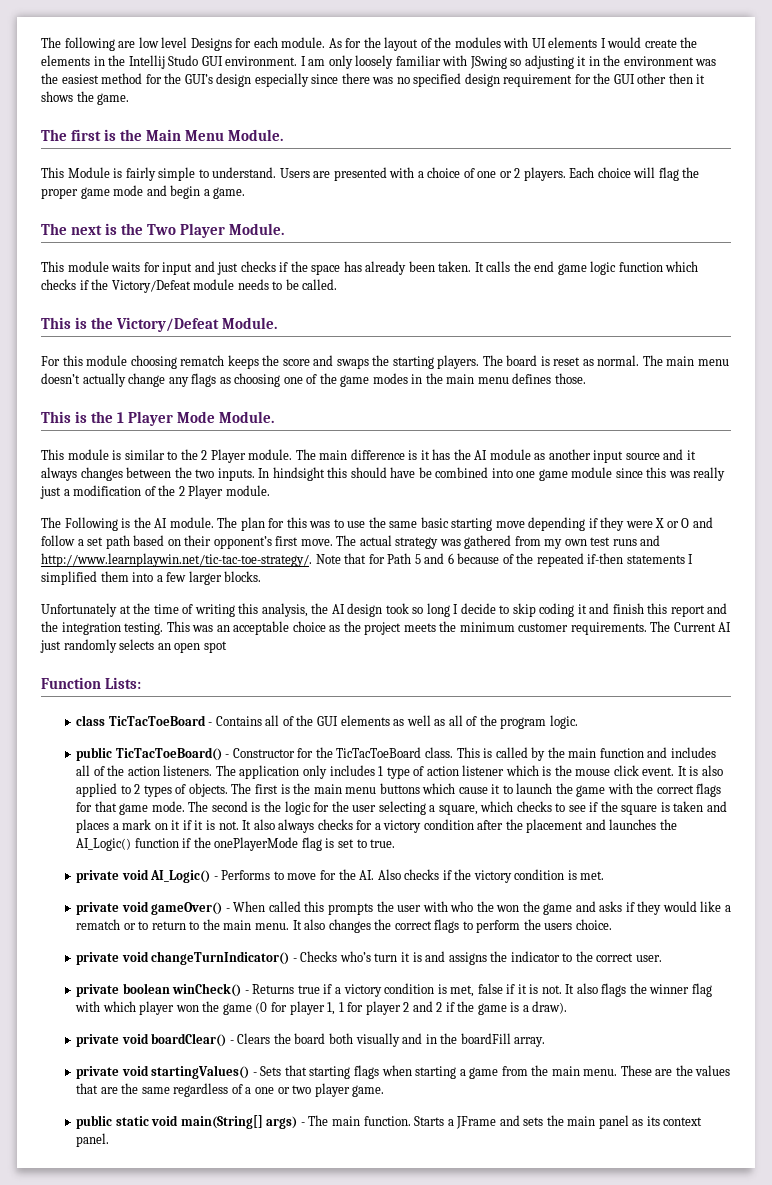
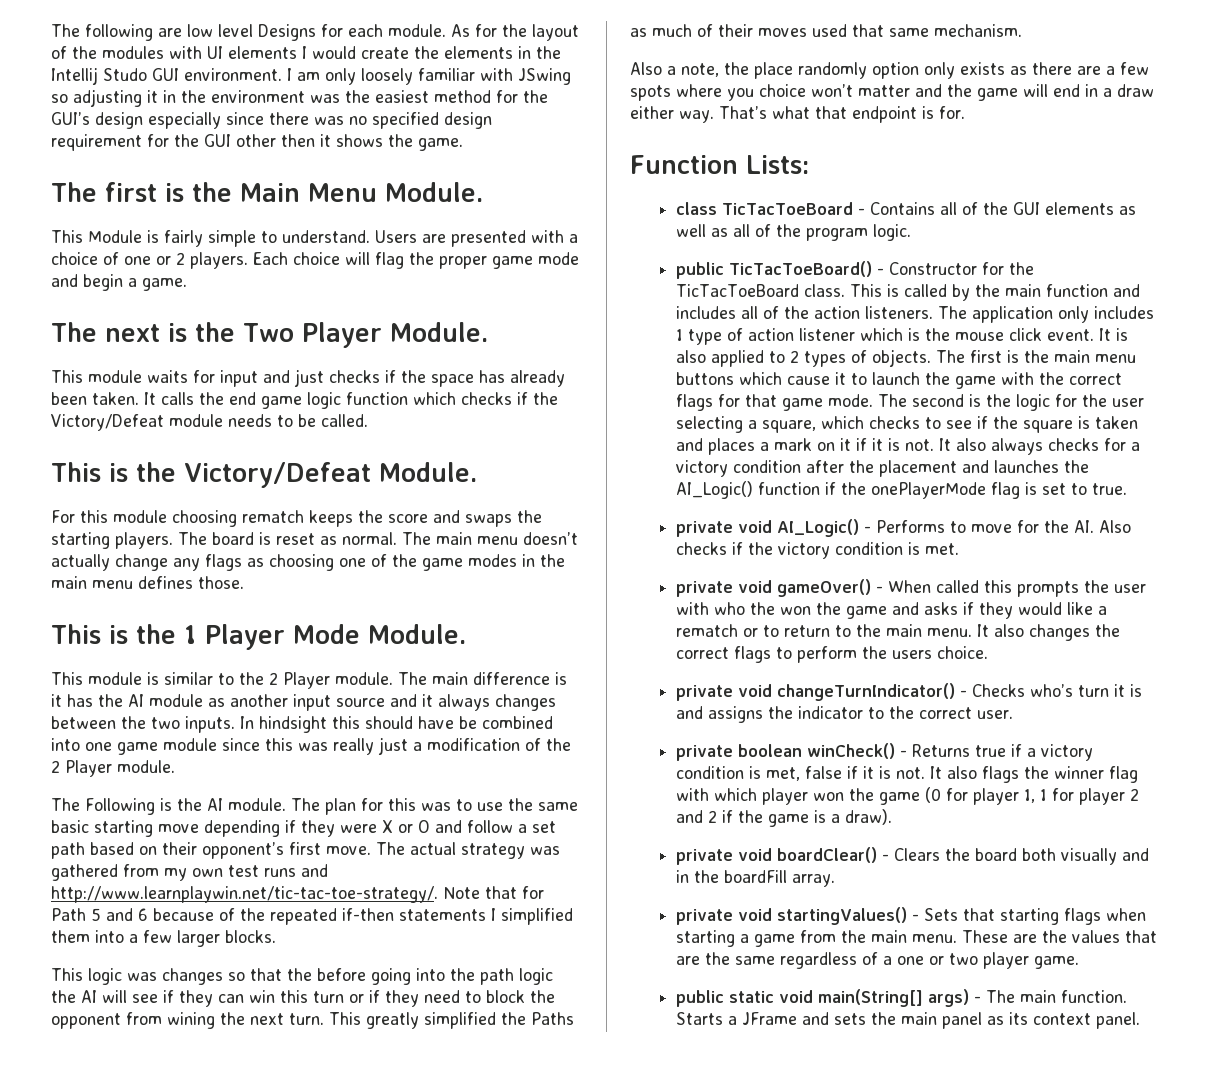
[41,603,728,617] [41,621,732,635] [40,639,227,653] Unfortunately at the time of writing this analysis, the AI design took so long I decide to skip coding it and finish this report and the integration testing. This was an acceptable choice as the project meets the minimum customer requirements. The Current AI just randomly selects an open spot -> [51,968,553,985] [51,990,555,1007] [51,1012,574,1029] [630,24,1022,37] [630,62,1149,79] [630,84,1154,101] [630,106,965,123] This logic was changes so that the before going into the path logic the AI will see if they can win this turn or if they need to block the opponent from wining the next turn. This greatly simplified the Paths as much of their moves used that same mechanism. // Also a note, the place randomly option only exists as there are a few spots where you choice won’t matter and the game will end in a draw either way. That’s what that endpoint is for.

